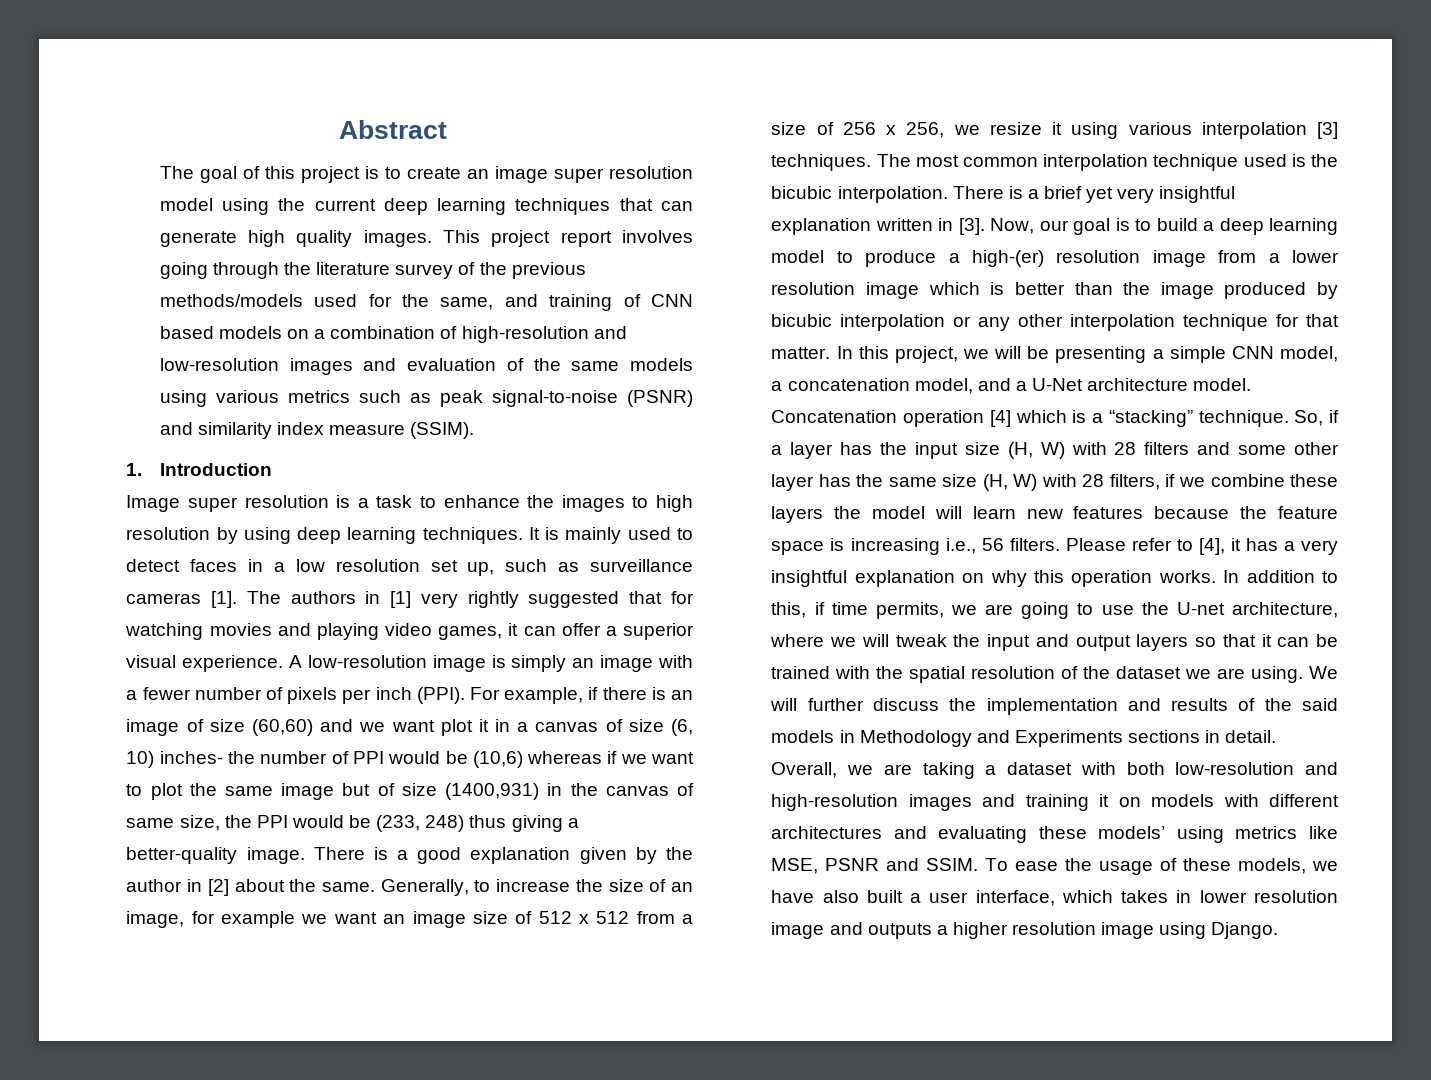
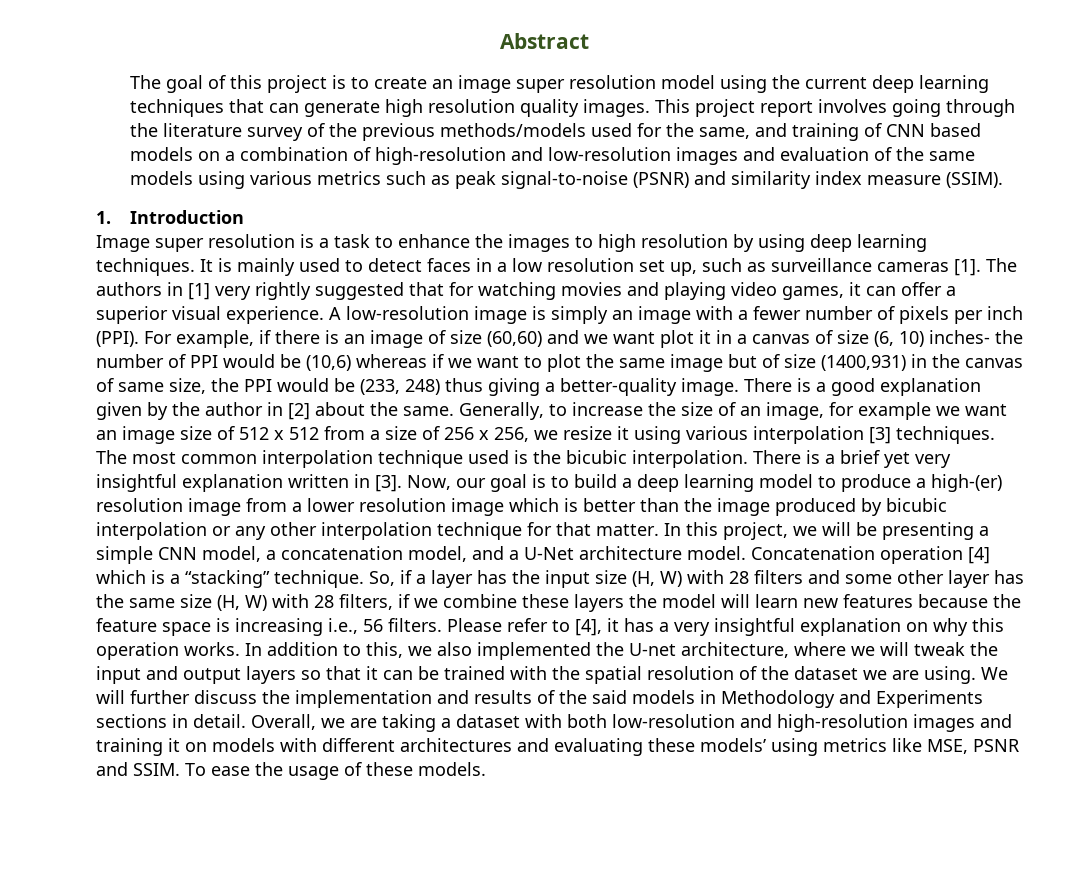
(286, 238) none -> [427,99,515,113] resolution
[814,602,1134,619] if time permits, we are going to use -> [407,642,591,660] we also implemented
[1238,858,1338,874] [771,890,1338,906] [771,922,1279,939] models, we have also built a user interface, which takes in lower resolution image and outputs a higher resolution image using Django. -> [417,762,486,776] models.

